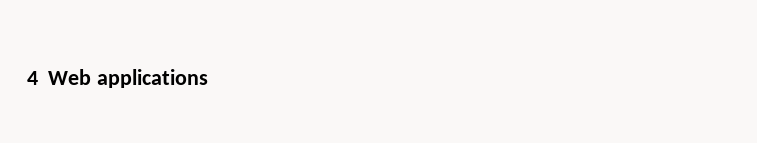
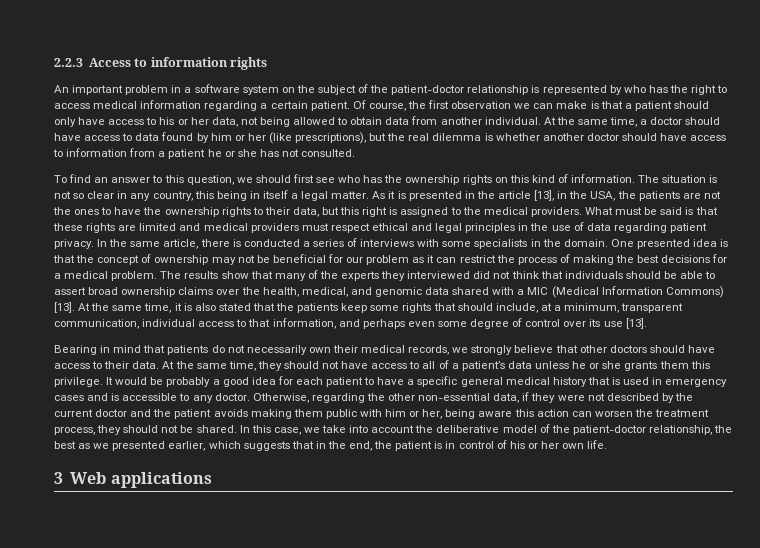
[27,71,38,85] 4 -> [54,57,267,70] [54,84,728,95] [54,100,709,111] [54,116,721,127] [54,132,727,144] [53,148,356,159] [54,174,718,185] [54,190,721,201] [53,207,718,217] [53,222,707,233] [54,238,729,249] [53,254,728,265] [54,270,716,281] [54,286,724,298] [54,302,684,313] [54,318,647,329] [54,345,715,355] [54,360,710,371] [54,376,728,387] [54,392,693,403] [54,409,710,419] [54,424,733,435] [54,440,608,451] [54,472,63,484] 2.2.3 Access to information rights // An important problem in a software system on the subject of the patient-doctor relationship is represented by who has the right to access medical information regarding a certain patient. Of course, the first observation we can make is that a patient should only have access to his or her data, not being allowed to obtain data from another individual. At the same time, a doctor should have access to data found by him or her (like prescriptions), but the real dilemma is whether another doctor should have access to information from a patient he or she has not consulted. // To find an answer to this question, we should first see who has the ownership rights on this kind of information. The situation is not so clear in any country, this being in itself a legal matter. As it is presented in the article [13], in the USA, the patients are not the ones to have the ownership rights to their data, but this right is assigned to the medical providers. What must be said is that these rights are limited and medical providers must respect ethical and legal principles in the use of data regarding patient privacy. In the same article, there is conducted a series of interviews with some specialists in the domain. One presented idea is that the concept of ownership may not be beneficial for our problem as it can restrict the process of making the best decisions for a medical problem. The results show that many of the experts they interviewed did not think that individuals should be able to assert broad ownership claims over the health, medical, and genomic data shared with a MIC (Medical Information Commons) [13]. At the same time, it is also stated that the patients keep some rights that should include, at a minimum, transparent communication, individual access to that information, and perhaps even some degree of control over its use [13]. // Bearing in mind that patients do not necessarily own their medical records, we strongly believe that other doctors should have access to their data. At the same time, they should not have access to all of a patient’s data unless he or she grants them this privilege. It would be probably a good idea for each patient to have a specific general medical history that is used in emergency cases and is accessible to any doctor. Otherwise, regarding the other non-essential data, if they were not described by the current doctor and the patient avoids making them public with him or her, being aware this action can worsen the treatment process, they should not be shared. In this case, we take into account the deliberative model of the patient-doctor relationship, the best as we presented earlier, which suggests that in the end, the patient is in control of his or her own life. // 3

